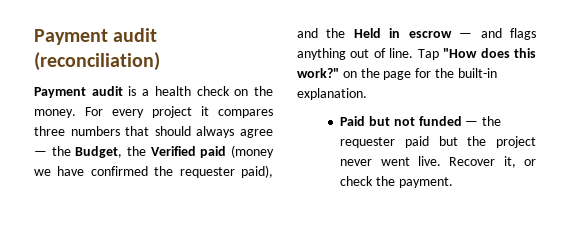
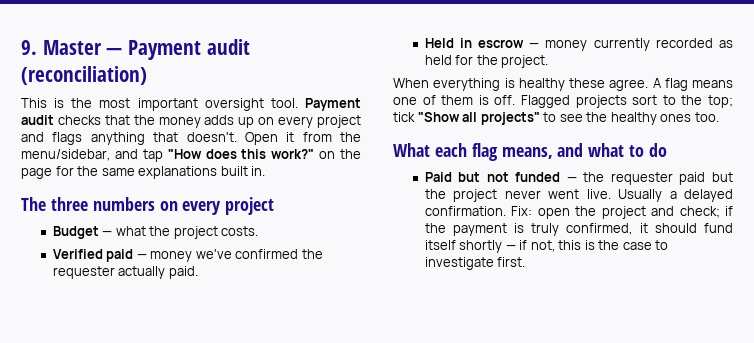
(34, 37) none -> [21,40,123,55] 9. Master —
[34,86,273,98] [34,106,273,118] [34,126,273,138] [34,145,274,158] [34,165,273,178] [297,28,536,40] [297,48,439,60] Payment audit is a health check on the money. For every project it compares three numbers that should always agree — the Budget, the Verified paid (money we have confirmed the requester paid), and the Held in escrow — and flags anything out of line. Tap -> [21,98,361,111] [21,115,361,128] [21,132,361,145] [21,149,163,162] This is the most important oversight tool. Payment audit checks that the money adds up on every project and flags anything that doesn't. Open it from the menu/sidebar, and tap
[457,68,497,78] [297,88,367,100] built-in explanation. -> [101,166,266,179] [21,197,275,215] [52,226,259,239] [52,249,323,262] [52,266,198,279] [424,38,733,51] [424,55,549,68] [393,78,733,91] [393,95,733,108] [393,112,719,125] [393,143,668,161] same explanations built in. // The three numbers on every project // Budget — what the project costs. // Verified paid — money we've confirmed the requester actually paid. // Held in escrow — money currently recorded as held for the project. // When everything is healthy these agree. A flag means one of them is off. Flagged projects sort to the top; tick "Show all projects" to see the healthy ones too. // What each flag means, and what to do
[449,156,536,168] [340,176,453,188] Recover it, or check the payment. -> [618,189,733,202] [424,206,733,219] [424,223,733,236] [424,240,669,253] [424,257,526,270] Usually a delayed confirmation. Fix: open the project and check; if the payment is truly confirmed, it should fund itself shortly — if not, this is the case to investigate first.

